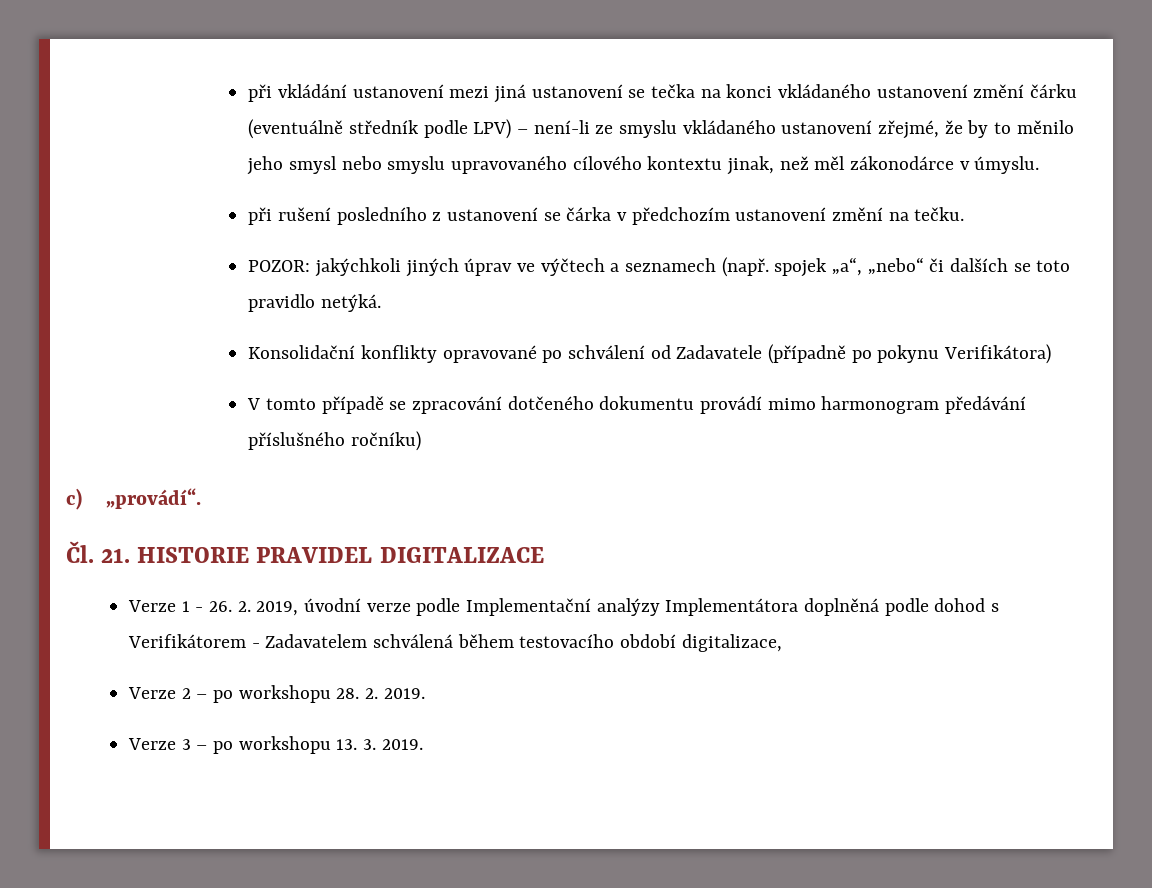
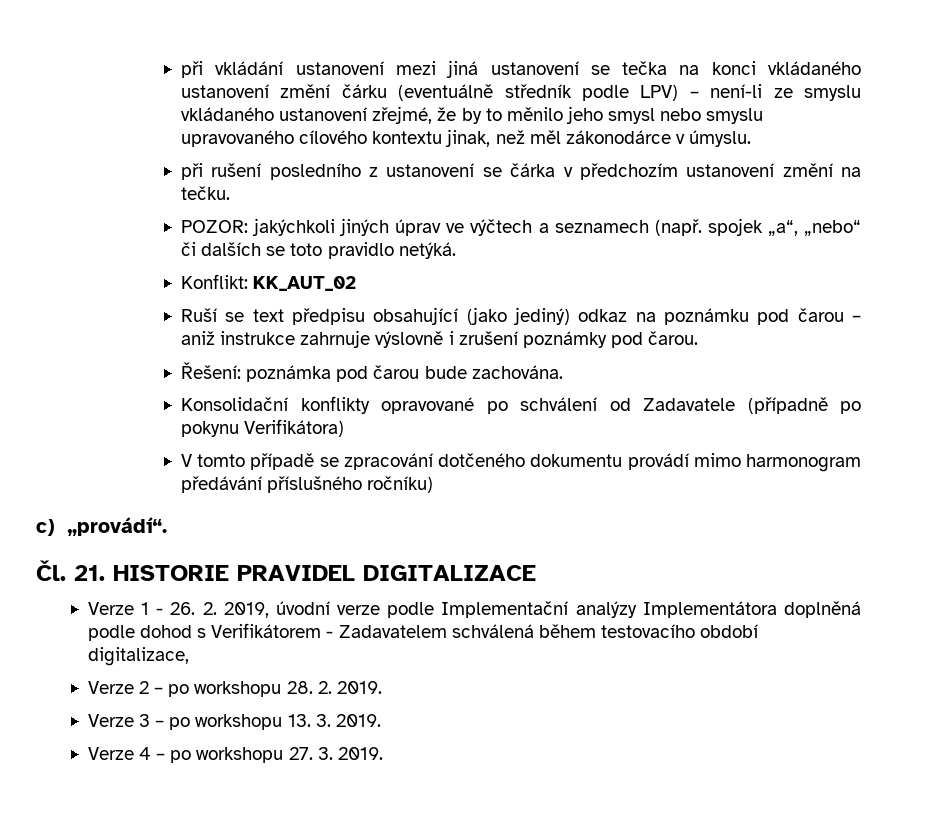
(381, 303) none -> [181,274,357,291] [181,307,862,325] [181,330,699,348] [181,362,563,382] // Konflikt: KK_AUT_02 // Ruší se text předpisu obsahující (jako jediný) odkaz na poznámku pod čarou – aniž instrukce zahrnuje výslovně i zrušení poznámky pod čarou. // Řešení: poznámka pod čarou bude zachována.
(423, 744) none -> [87,747,383,763] // Verze 4 – po workshopu 27. 3. 2019.

